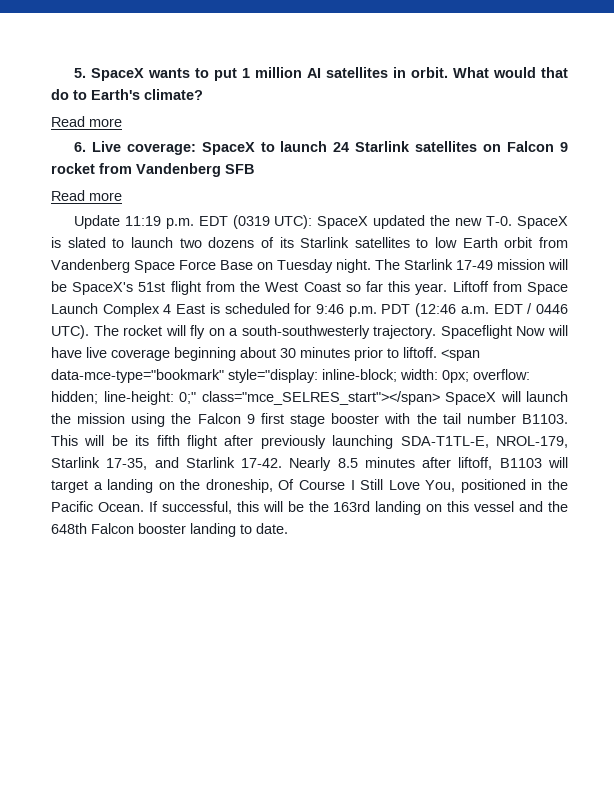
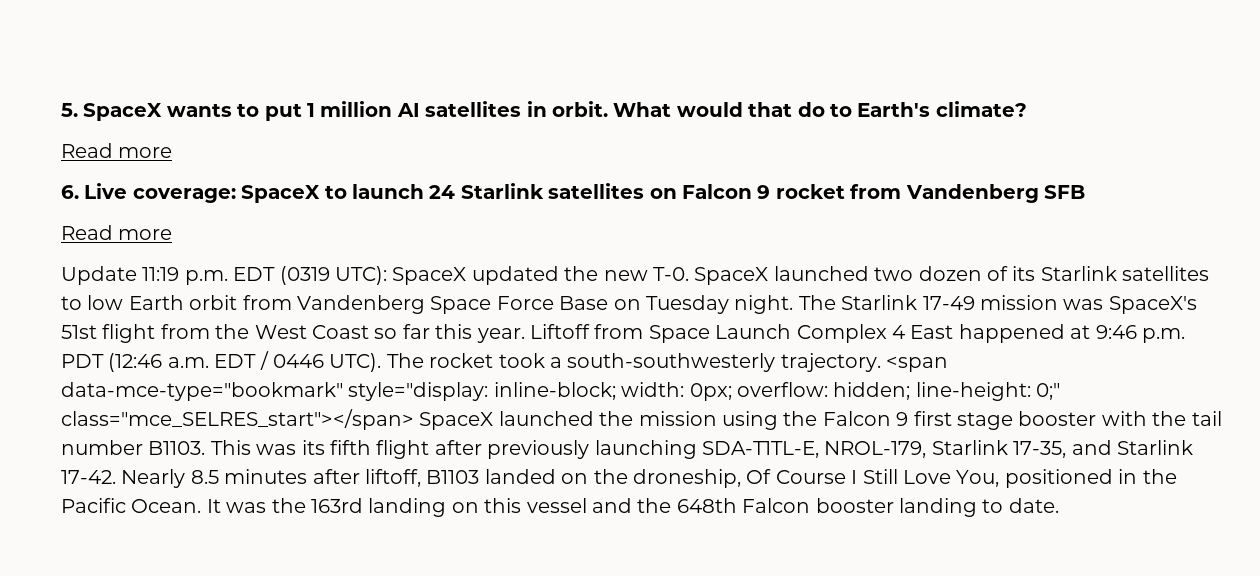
[51,237,255,248] is slated to launch two dozens -> [773,266,982,281] launched two dozen
[548,259,568,270] [51,281,67,292] will be -> [1063,299,1104,310] was
[209,303,312,314] is scheduled for -> [958,324,1091,343] happened at
[165,325,568,339] [51,347,437,361] will fly on a south-southwesterly trajectory. Spaceflight Now will have live coverage beginning about 30 minutes prior to liftoff. -> [498,353,881,372] took a south-southwesterly trajectory.
[500,391,568,402] will launch -> [498,411,594,426] launched
[84,435,128,446] will be -> [256,444,297,455] was
[547,457,568,468] [51,479,154,493] will target a landing -> [484,469,556,484] landed
[148,501,304,514] If successful, this will be -> [206,499,267,513] It was

